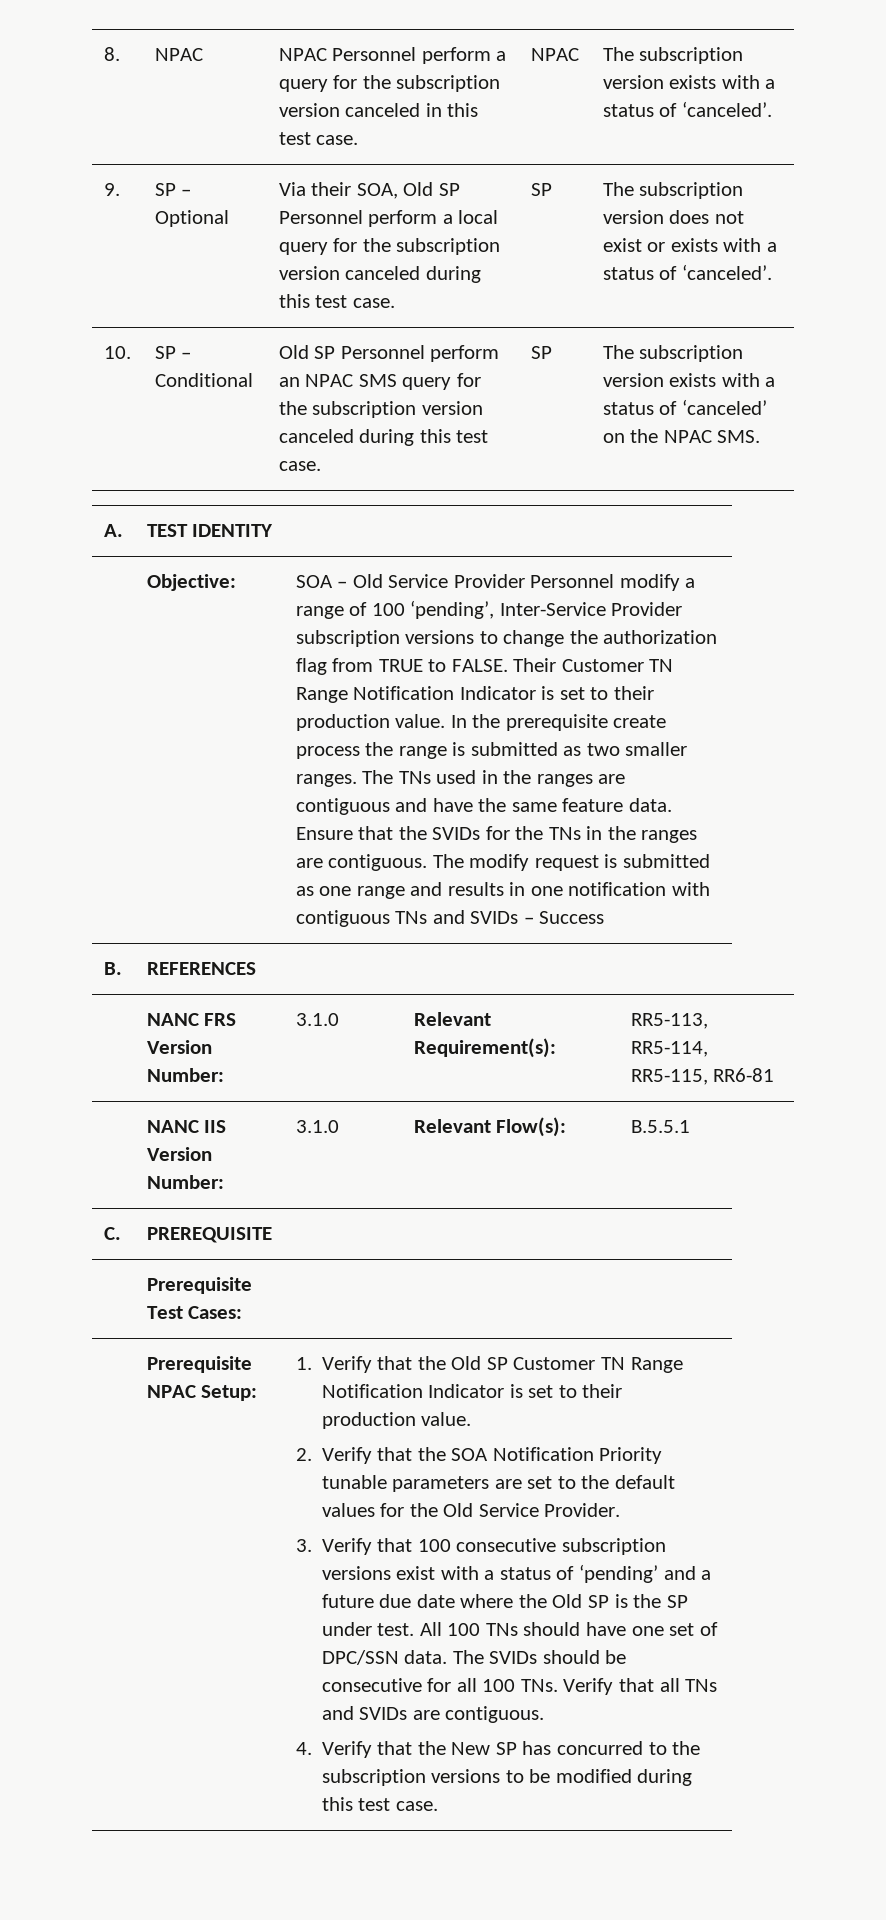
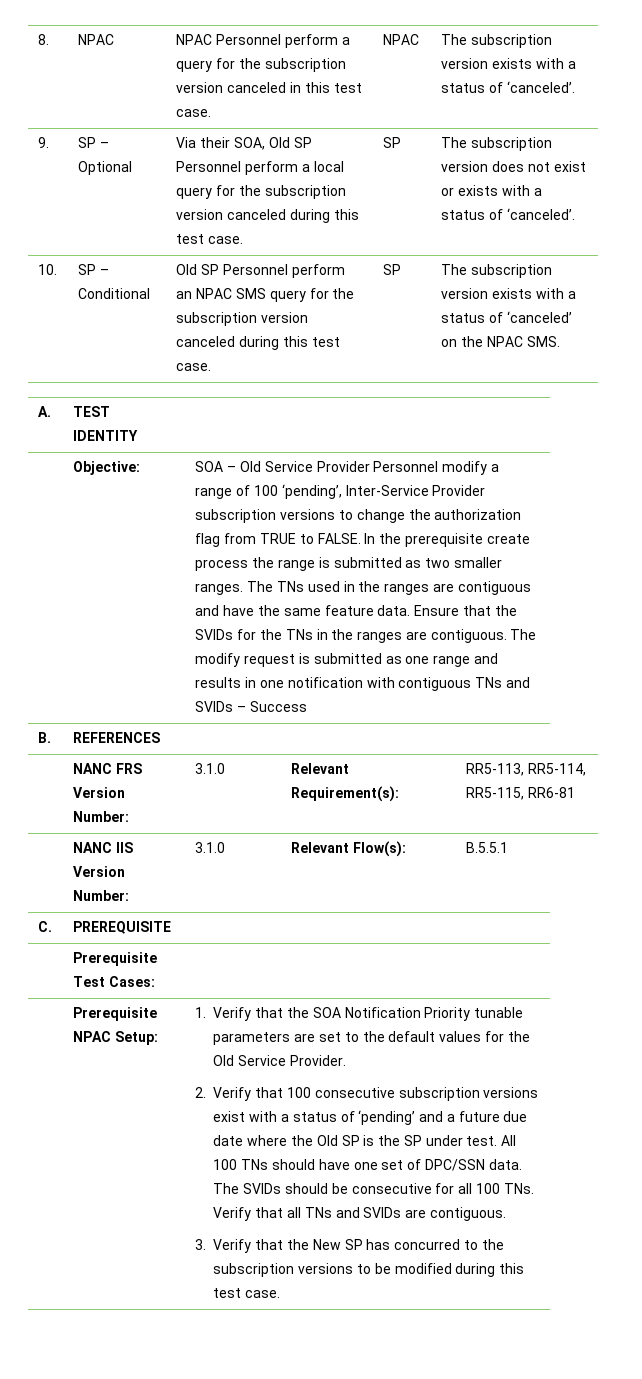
[513,658,674,672] [295,686,654,703] [295,714,446,731] Their Customer TN Range Notification Indicator is set to their production value. -> (361, 538) none
[451,1356,683,1373] [321,1384,623,1398] [321,1412,472,1429] [295,1447,446,1464] Old SP Customer TN Range Notification Indicator is set to their production value. // 2. Verify that the -> (309, 1012) none
[295,1539,312,1552] 3. -> [195,1087,207,1098] 2.
[295,1742,312,1755] 4. -> [195,1239,207,1250] 3.

